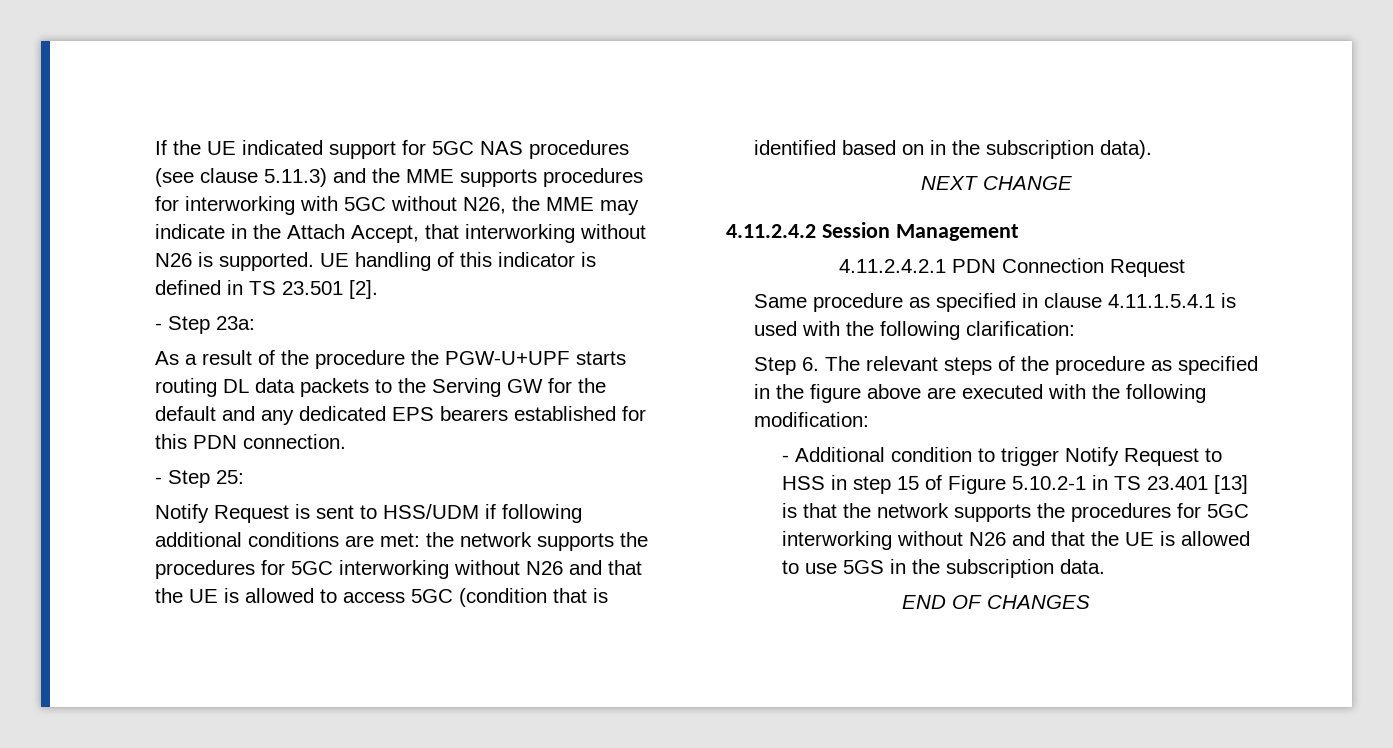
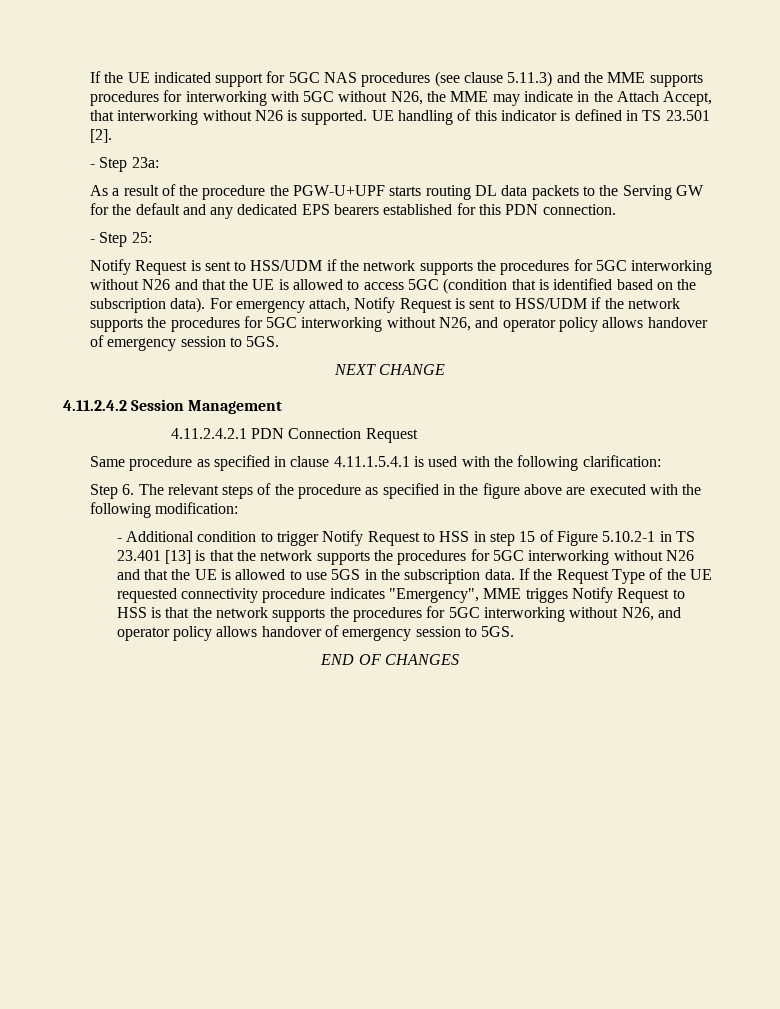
[502,504,583,523] [155,532,421,547] following additional conditions are met: -> (337, 265) none
[930,140,947,155] in -> (674, 286) none
(1153, 149) none -> [209,297,681,313] [89,316,708,332] [89,335,280,351] For emergency attach, Notify Request is sent to HSS/UDM if the network supports the procedures for 5GC interworking without N26, and operator policy allows handover of emergency session to 5GS.
(1106, 566) none -> [518,568,712,584] [116,587,685,603] [116,606,681,622] [116,625,515,641] If the Request Type of the UE requested connectivity procedure indicates "Emergency", MME trigges Notify Request to HSS is that the network supports the procedures for 5GC interworking without N26, and operator policy allows handover of emergency session to 5GS.

